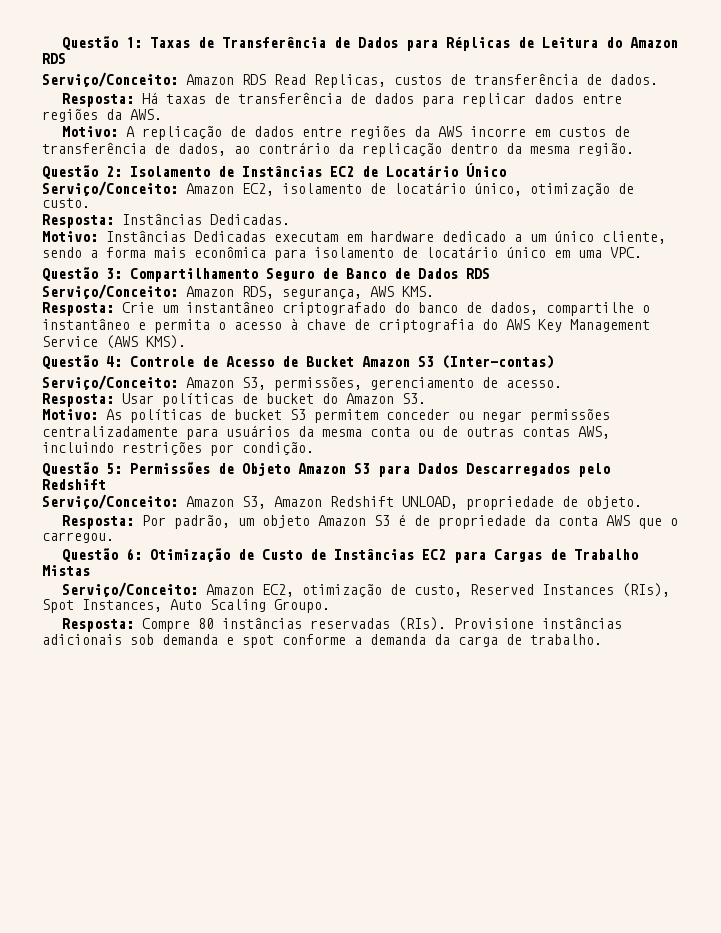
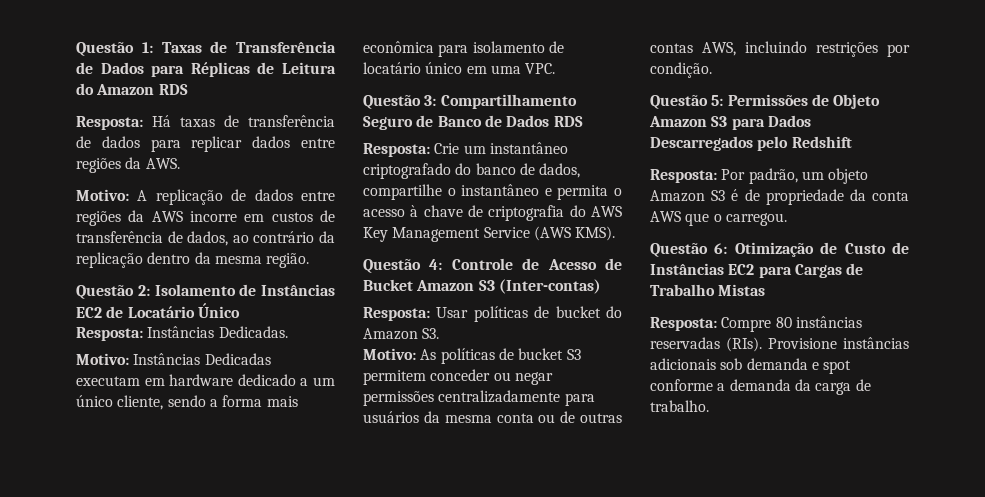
[42,72,658,88] // Serviço/Conceito: Amazon RDS Read Replicas, custos de transferência de dados. -> (188, 89) none
[42,181,634,196] [42,198,90,208] // Serviço/Conceito: Amazon EC2, isolamento de locatário único, otimização de custo. -> (240, 310) none
[42,284,434,299] // Serviço/Conceito: Amazon RDS, segurança, AWS KMS. -> (583, 121) none
[42,375,562,391] // Serviço/Conceito: Amazon S3, permissões, gerenciamento de acesso. -> (601, 286) none
[42,494,642,510] // Serviço/Conceito: Amazon S3, Amazon Redshift UNLOAD, propriedade de objeto. -> (852, 142) none
[61,582,670,597] [42,599,330,613] // Serviço/Conceito: Amazon EC2, otimização de custo, Reserved Instances (RIs), Spot Instances, Auto Scaling Groupo. -> (766, 290) none

